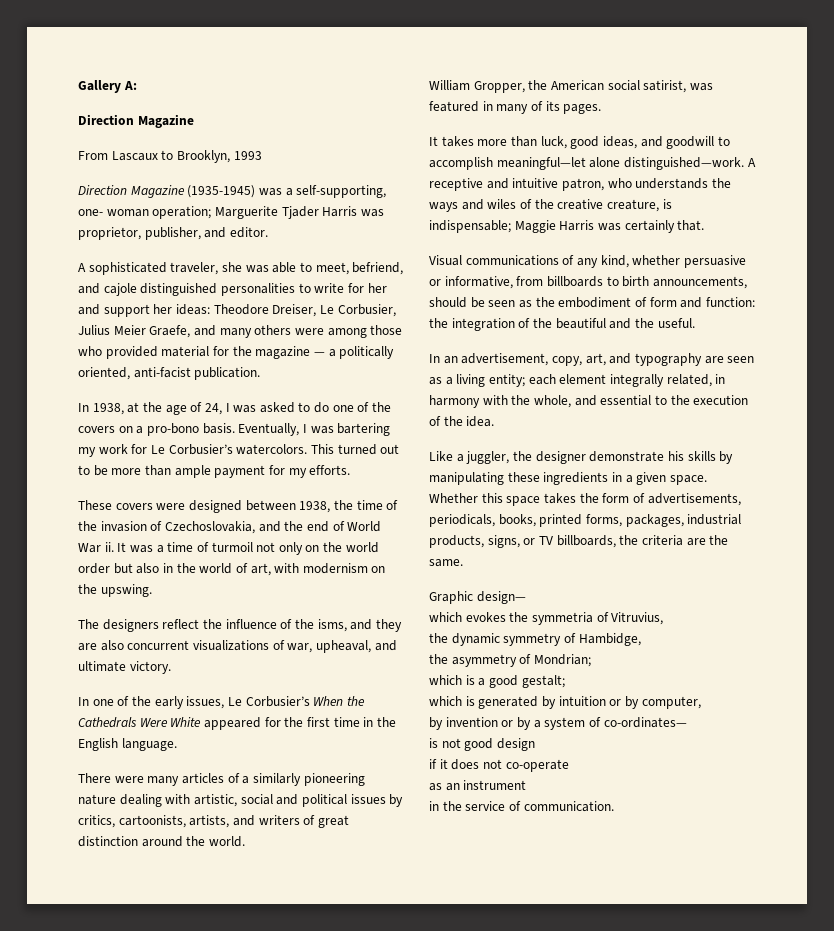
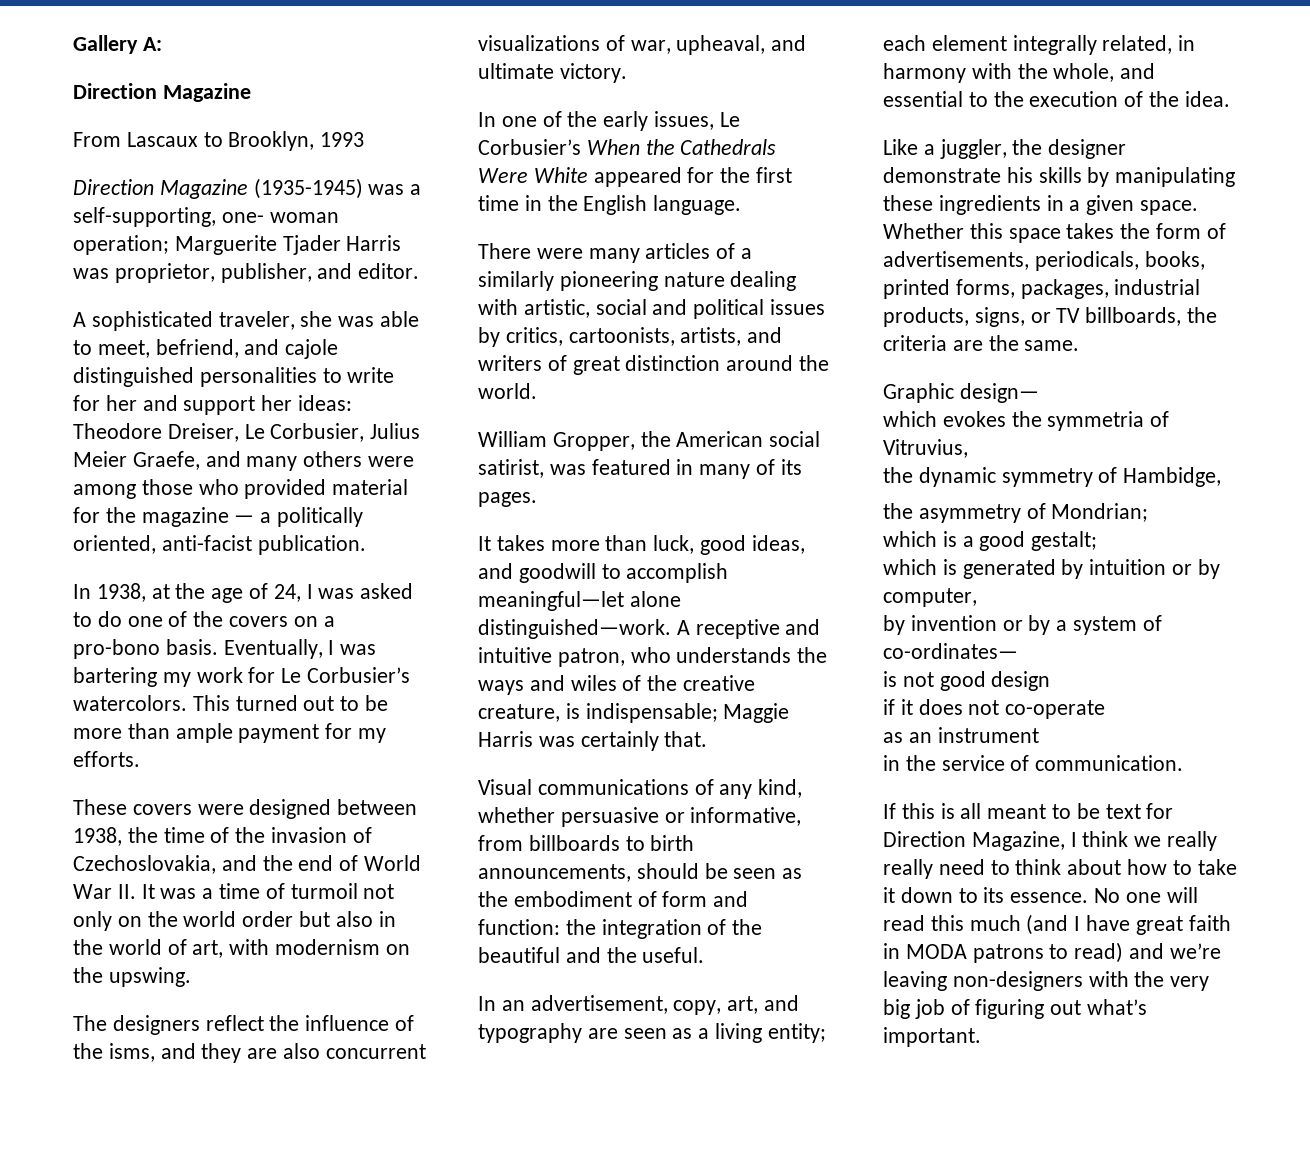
[104,542,114,552] ii. -> [117,884,136,899] II.
(614, 806) none -> [883,803,1174,819] [883,831,1218,851] [883,859,1237,879] [883,887,1198,903] [883,914,1231,935] [883,942,1221,963] [883,971,1210,991] [883,999,1148,1019] [883,1027,981,1047] // If this is all meant to be text for Direction Magazine, I think we really really need to think about how to take it down to its essence. No one will read this much (and I have great faith in MODA patrons to read) and we’re leaving non-designers with the very big job of figuring out what’s important.

